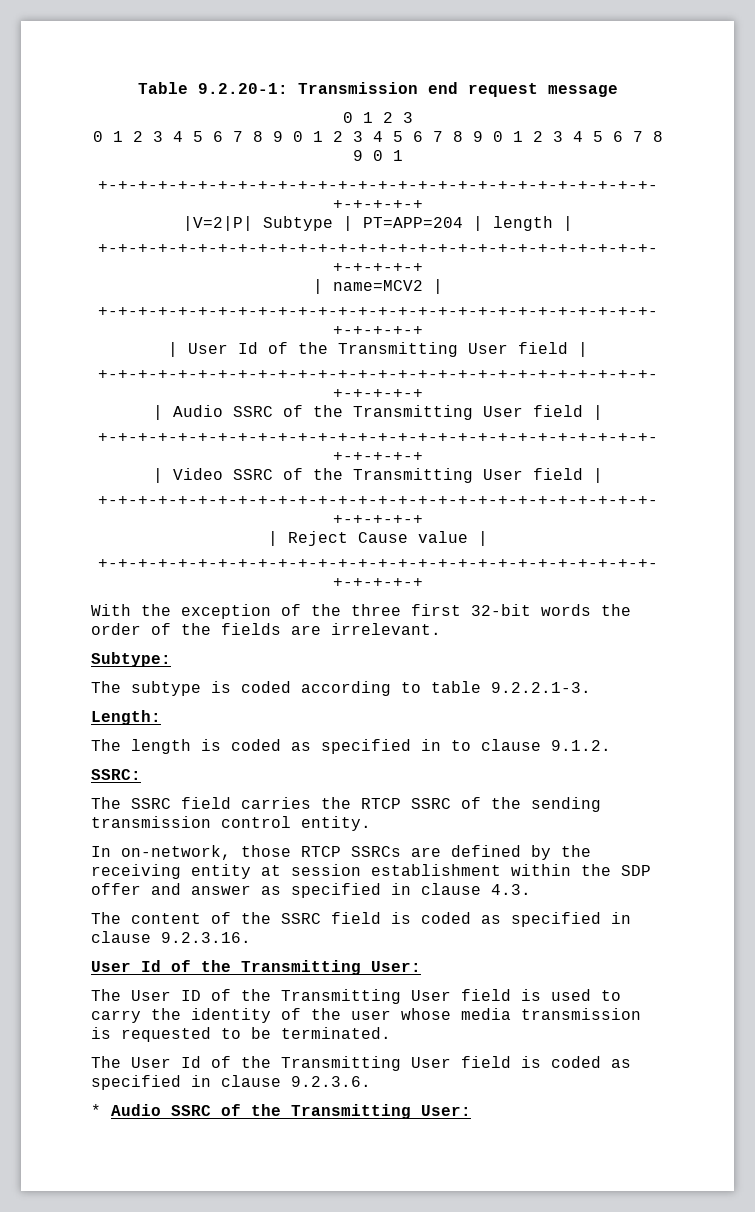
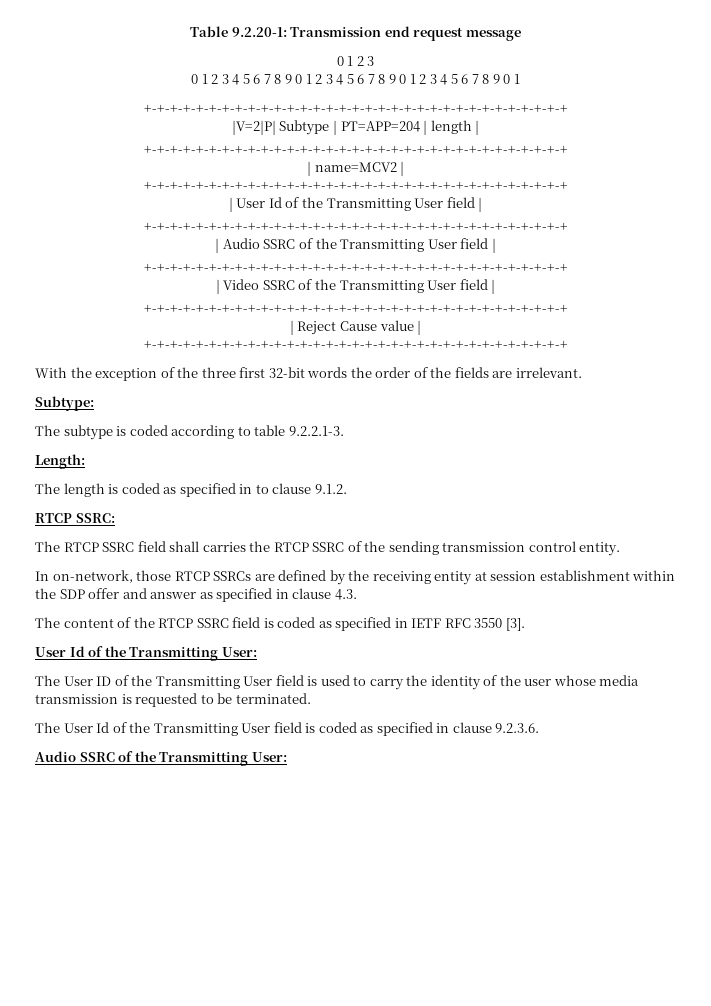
(611, 745) none -> [35,513,72,523] RTCP
[131,797,231,809] SSRC field -> [63,541,200,552] RTCP SSRC field shall
(271, 918) none -> [158,618,194,628] RTCP
[91,931,251,943] clause 9.2.3.16. -> [411,618,525,631] IETF RFC 3550 [3].
[91,1104,101,1116] * -> (540, 728) none

